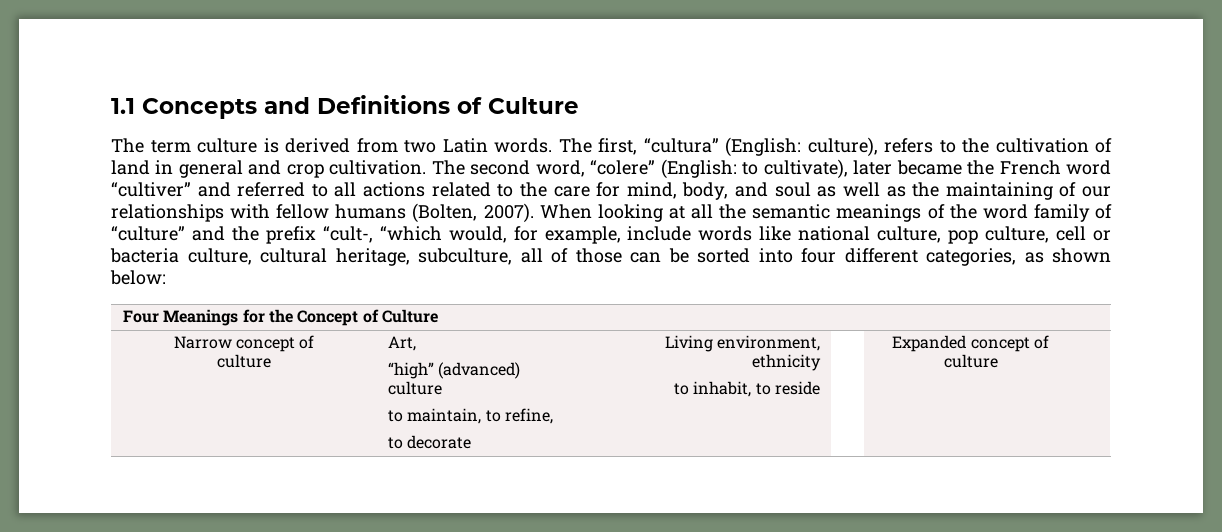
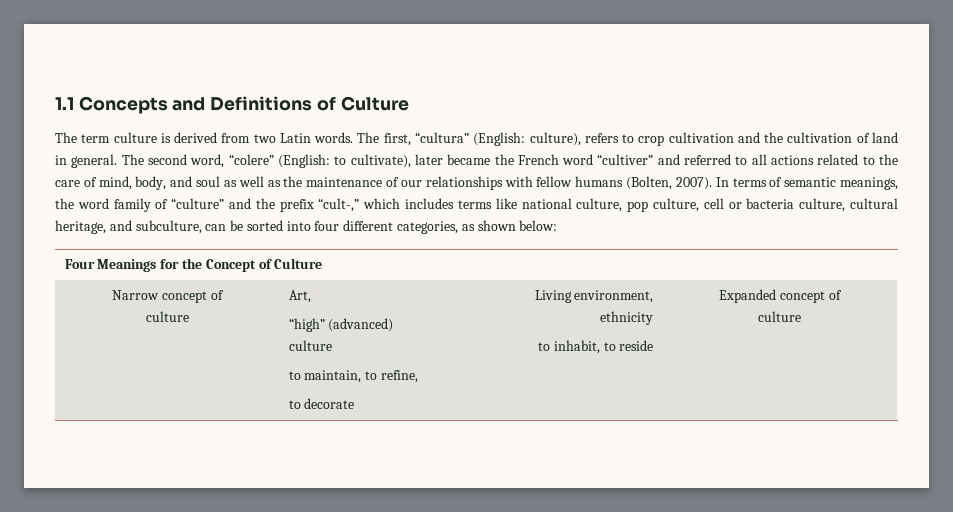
(956, 146) none -> [638,132,760,146] crop cultivation and
[178,160,427,178] general and crop cultivation. -> [71,154,118,168] general.
[596,182,621,197] for -> [83,177,97,187] of
[945,182,1053,200] maintaining -> [306,177,383,187] maintenance
[539,204,945,222] When looking at all the semantic meanings of -> [715,177,899,190] In terms of semantic meanings,
[322,226,753,244] “cult-, “which would, for example, include words -> [318,198,492,212] “cult-,” which includes terms
[418,248,622,265] subculture, all of those -> [109,220,202,234] and subculture,

